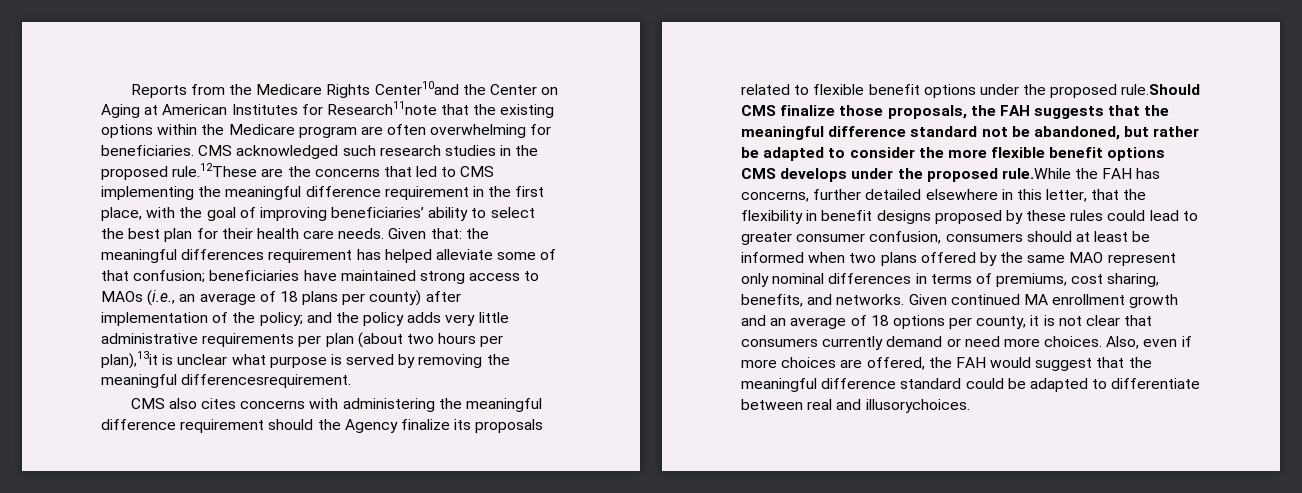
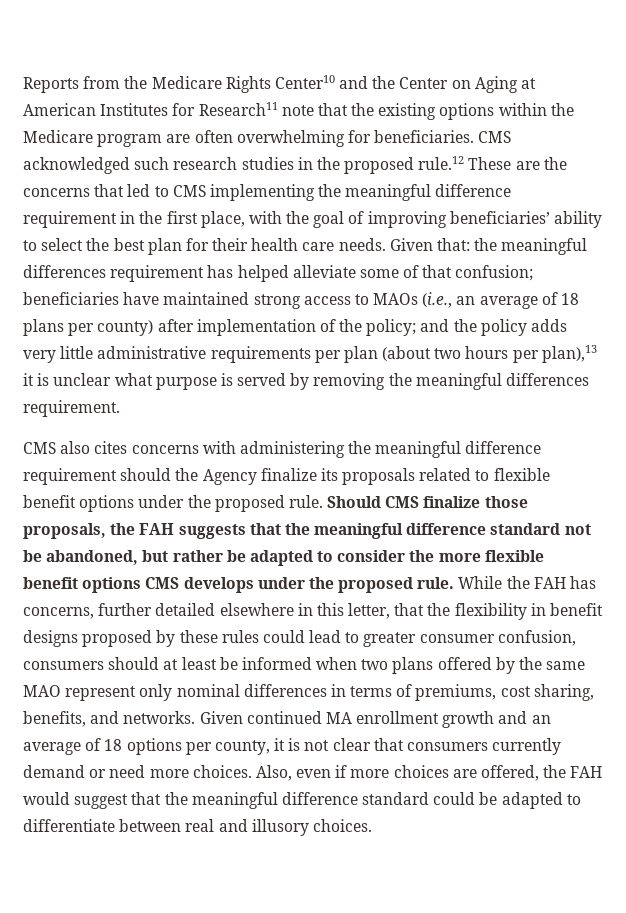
[374,81,459,95] Center10and -> [274,75,369,89] Center10 and
[326,101,437,115] Research11note -> [198,102,314,116] Research11 note
[172,163,258,177] rule.12These -> [418,156,512,170] rule.12 These
[101,351,158,369] plan),13it -> [541,345,597,363] [23,373,34,386] plan),13 it
[181,374,352,388] differencesrequirement. -> [506,373,590,386] [23,400,120,417] differences requirement.
[1121,84,1201,95] rule.Should -> [288,495,382,508] rule. Should
[1001,168,1071,179] rule.While -> [417,576,503,589] rule. While
[865,399,970,413] illusorychoices. -> [251,819,372,836] illusory choices.

